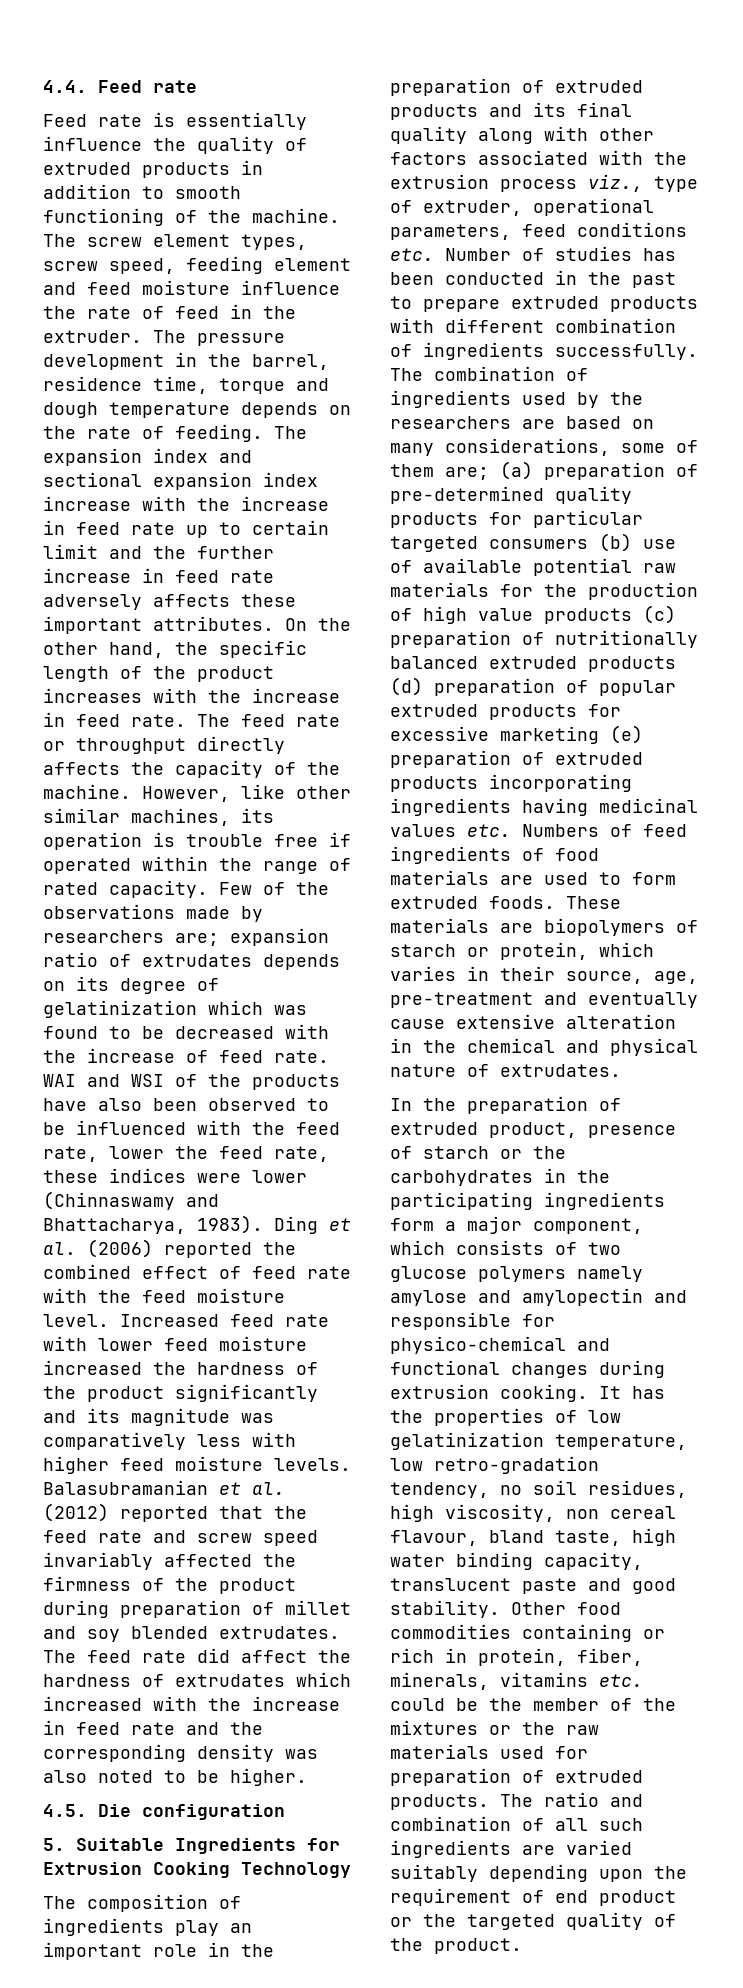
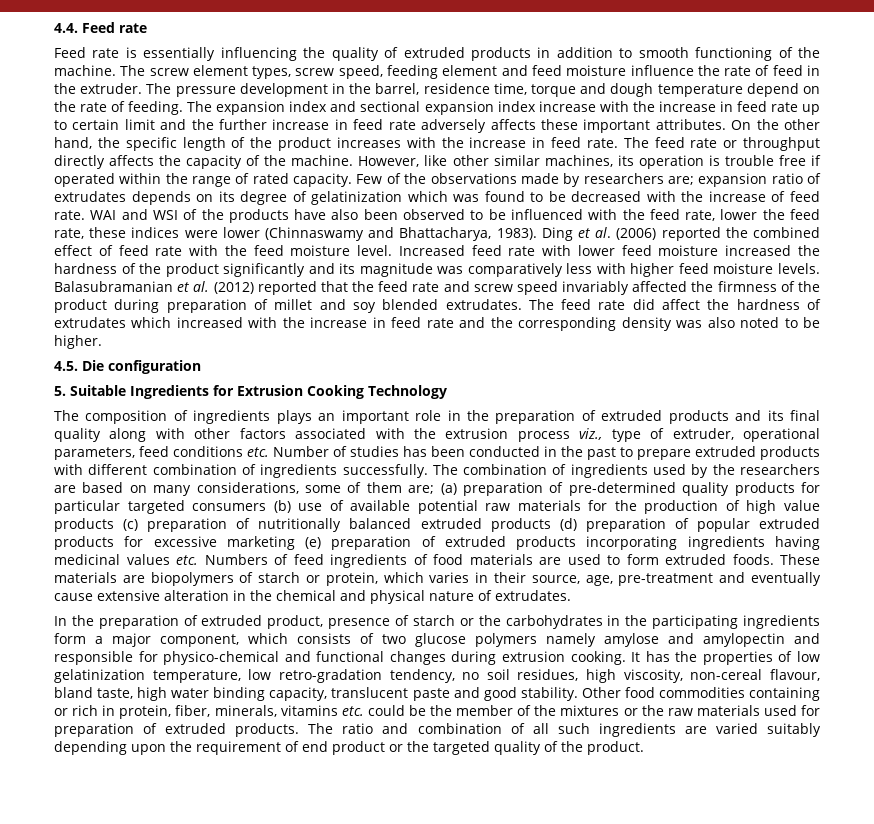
[43,136,142,151] influence -> [220,47,297,61] influencing
[241,402,318,418] depends -> [746,83,799,97] depend
[175,1920,219,1936] play -> [276,410,312,424] plays
[566,1506,676,1519] non cereal -> [690,669,763,680] non-cereal

